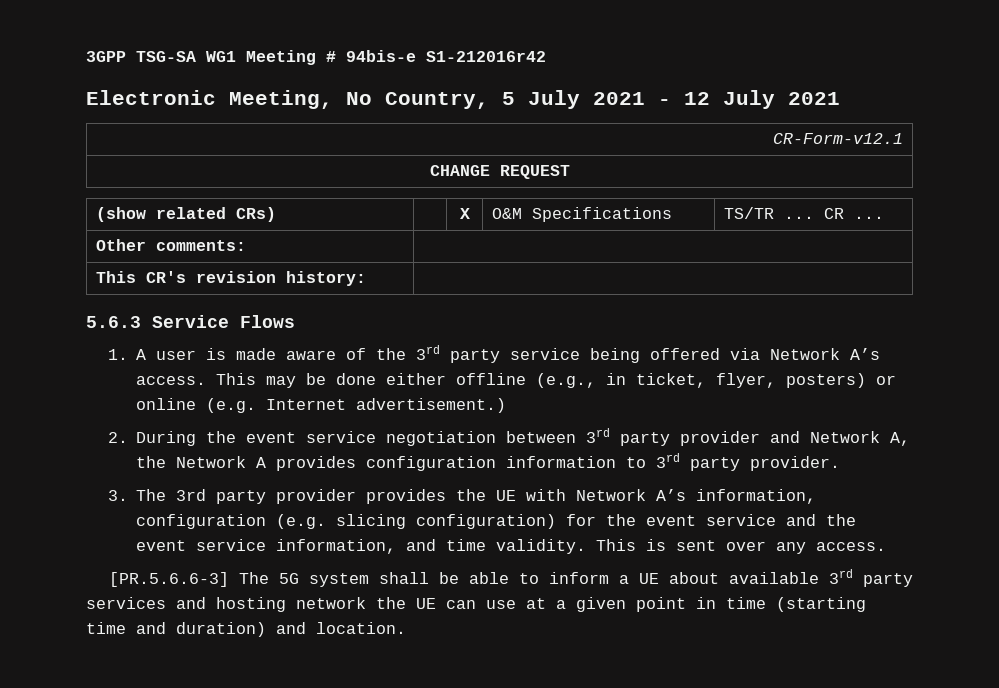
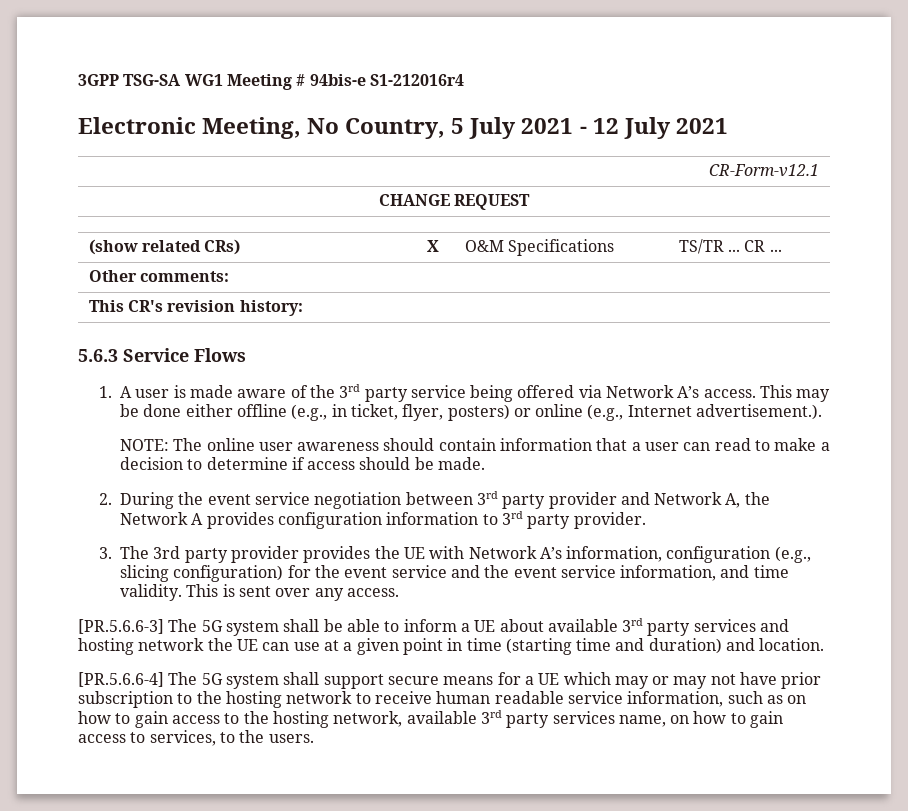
[426,51,546,62] S1-212016r42 -> [369,74,464,86] S1-212016r4
[206,398,507,413] (e.g. Internet advertisement.) -> [587,404,823,421] [119,438,830,451] [119,457,486,470] (e.g., Internet advertisement.). // NOTE: The online user awareness should contain information that a user can read to make a decision to determine if access should be made.
[276,514,327,529] (e.g. -> [774,546,811,563] (e.g.,
(406, 628) none -> [78,672,822,689] [78,691,807,708] [78,710,784,728] [78,730,314,746] // [PR.5.6.6-4] The 5G system shall support secure means for a UE which may or may not have prior subscription to the hosting network to receive human readable service information, such as on how to gain access to the hosting network, available 3rd party services name, on how to gain access to services, to the users.

